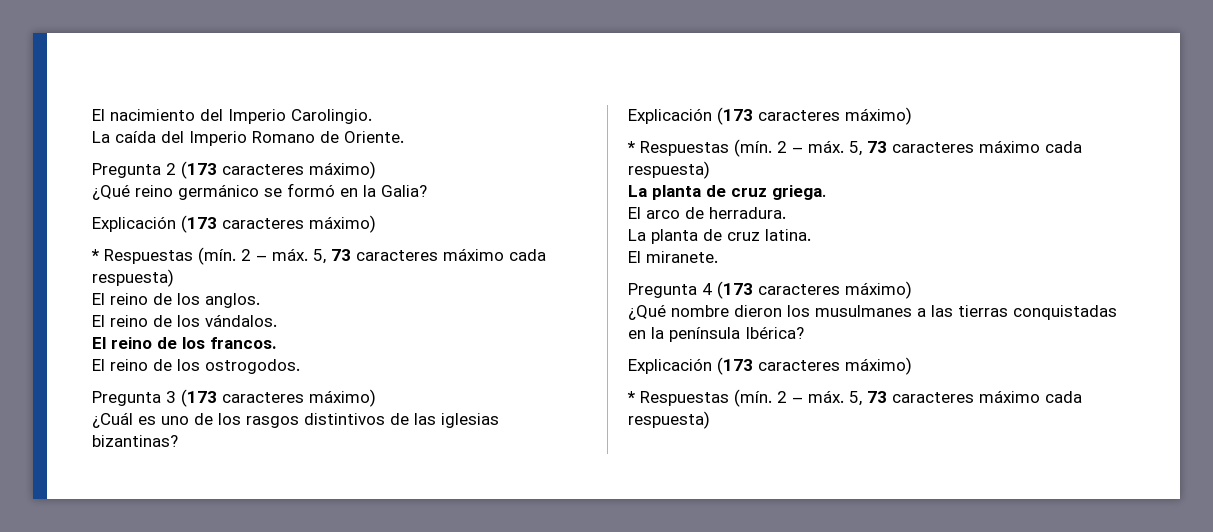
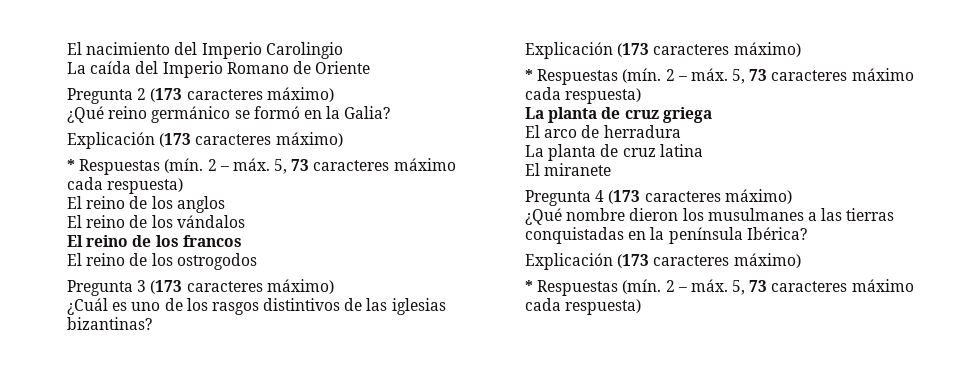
[291,109,372,124] Carolingio. -> [265,42,343,59] Carolingio
[344,131,404,143] Oriente. -> [315,61,371,74] Oriente
[205,293,260,308] [92,314,277,327] [92,337,277,349] [92,359,300,374] anglos. // El reino de los vándalos. // El reino de los francos. // El reino de los ostrogodos. -> [176,196,225,213] [67,215,245,228] [67,235,242,247] [67,253,257,270] anglos // El reino de los vándalos // El reino de los francos // El reino de los ostrogodos
[772,185,826,200] griega. -> [662,107,712,123] griega
[709,207,786,219] [628,229,811,244] [628,251,718,263] herradura. // La planta de cruz latina. // El miranete. -> [603,125,681,138] [525,144,703,161] [525,163,612,176] herradura // La planta de cruz latina // El miranete

